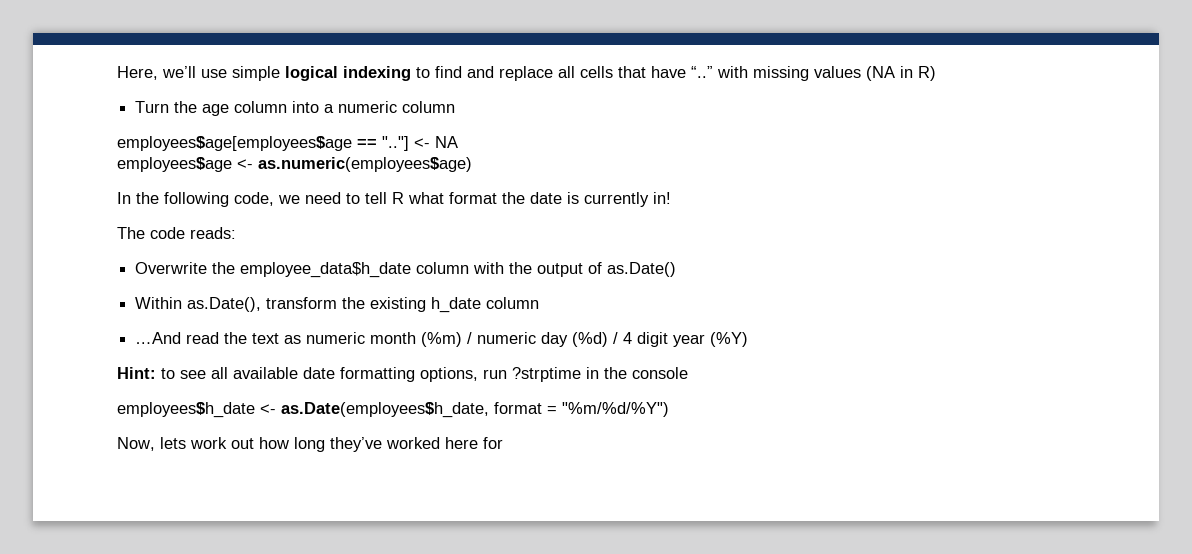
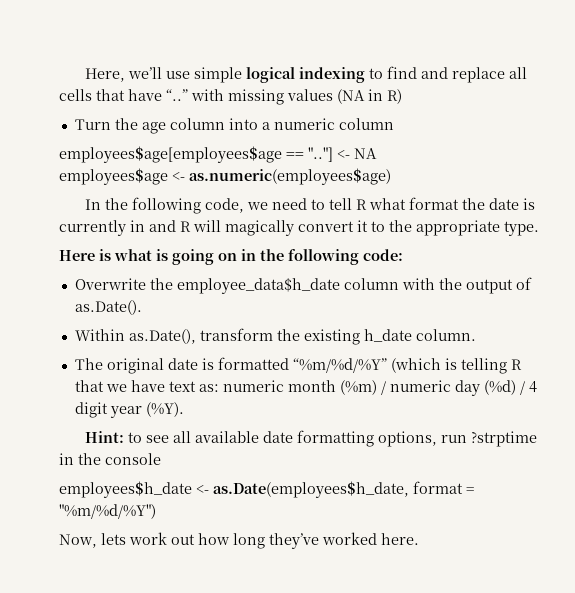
[653,192,671,204] [117,227,236,239] in! // The code reads: -> [130,220,539,236] [59,249,403,265] in and R will magically convert it to the appropriate type. // Here is what is going on in the following code:
[607,262,677,277] as.Date() -> [74,300,142,315] as.Date().
[486,297,540,309] [135,332,302,344] column // …And read the text as -> [415,329,476,341] [74,357,522,374] [74,380,219,392] column. // The original date is formatted “%m/%d/%Y” (which is telling R that we have text as:
[710,332,749,347] (%Y) -> [145,402,184,417] (%Y).
[445,437,503,449] here for -> [381,533,419,545] here.

